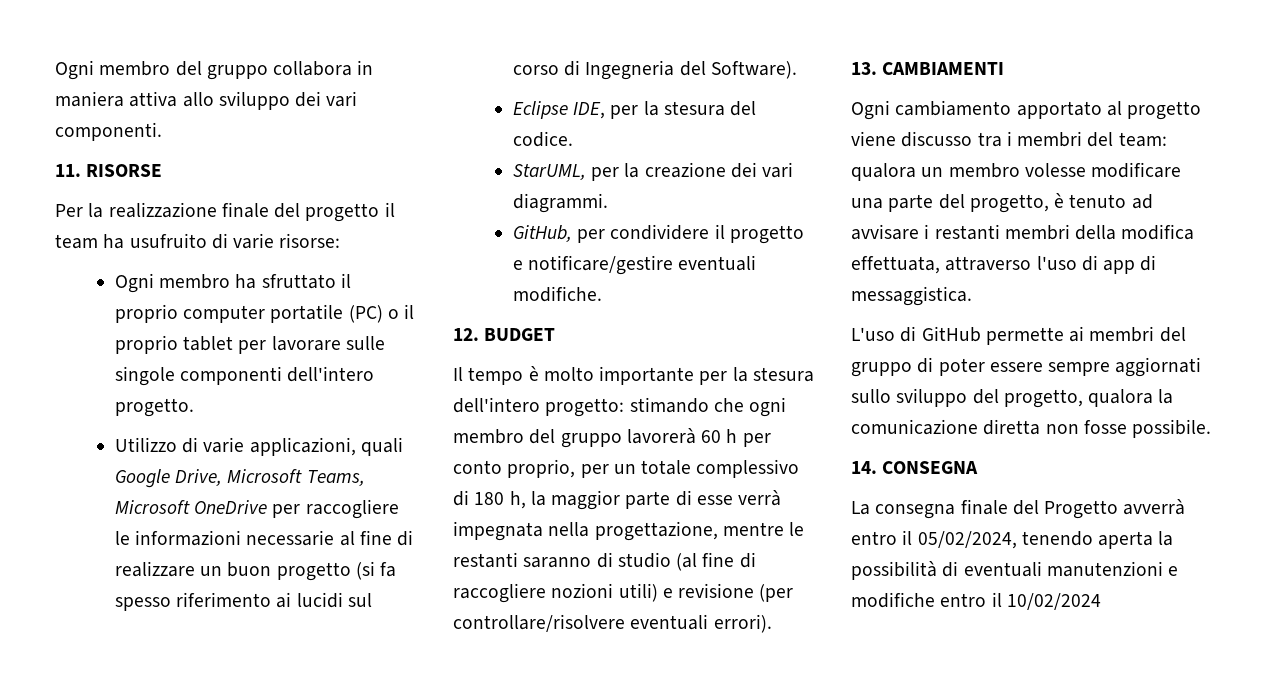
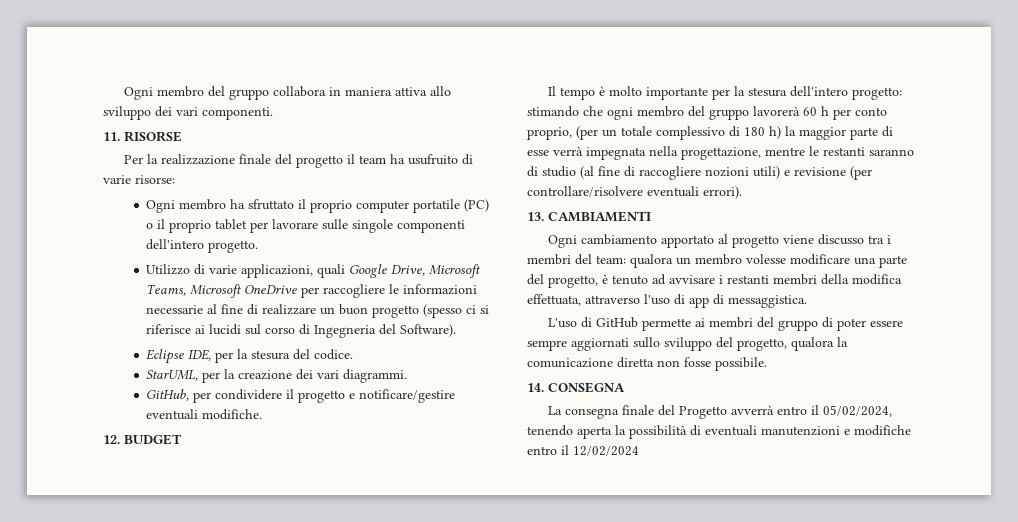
[355,561,397,580] [114,592,272,611] (si fa spesso riferimento -> [423,304,490,318] [146,324,192,334] (spesso ci si riferisce
[580,464,609,478] per -> [576,126,598,140] (per
[509,491,526,509] h, -> [769,126,781,139] h)
[1006,593,1101,610] 10/02/2024 -> [573,446,639,456] 12/02/2024

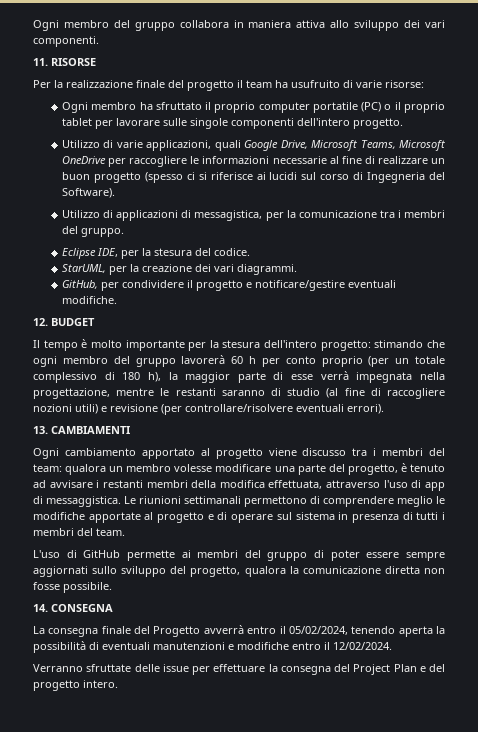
(457, 330) none -> [62,210,445,221] [62,226,125,237] // Utilizzo di applicazioni di messagistica, per la comunicazione tra i membri del gruppo.
[527,127,572,140] proprio, -> [321,356,363,367] proprio
[769,126,781,139] h) -> [147,372,161,382] h),
(807, 301) none -> [124,496,445,507] [33,512,445,523] [33,528,125,536] Le riunioni settimanali permettono di comprendere meglio le modifiche apportate al progetto e di operare sul sistema in presenza di tutti i membri del team.
[573,446,639,456] 12/02/2024 -> [333,642,392,650] [33,664,445,675] [33,680,118,691] 12/02/2024. // Verranno sfruttate delle issue per effettuare la consegna del Project Plan e del progetto intero.

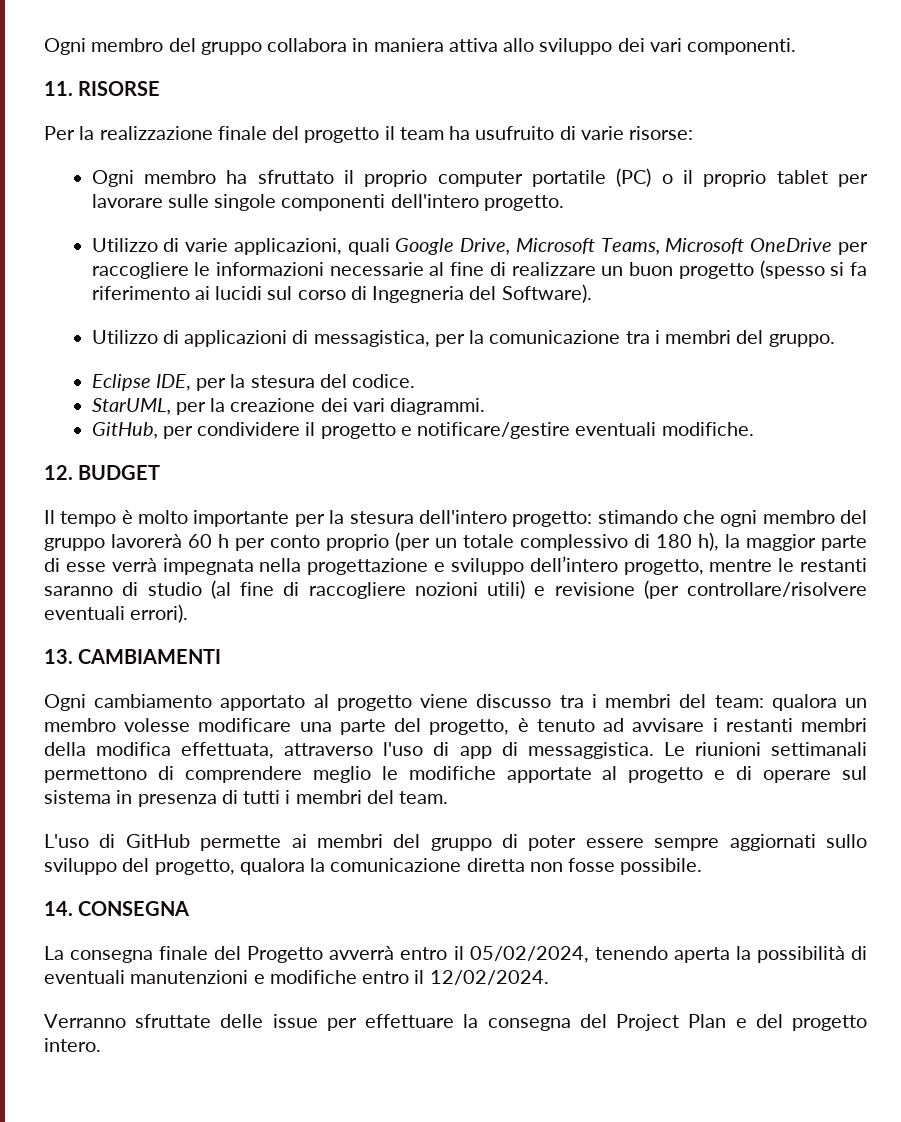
[186,172,253,180] ci si riferisce -> [830,262,867,276] [91,286,190,300] si fa riferimento
[33,388,110,399] progettazione, -> [307,556,704,575] progettazione e sviluppo dell’intero progetto,

